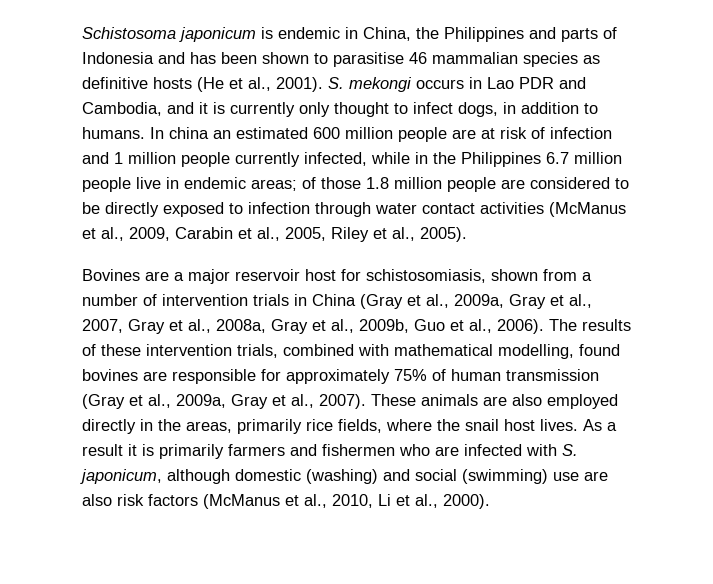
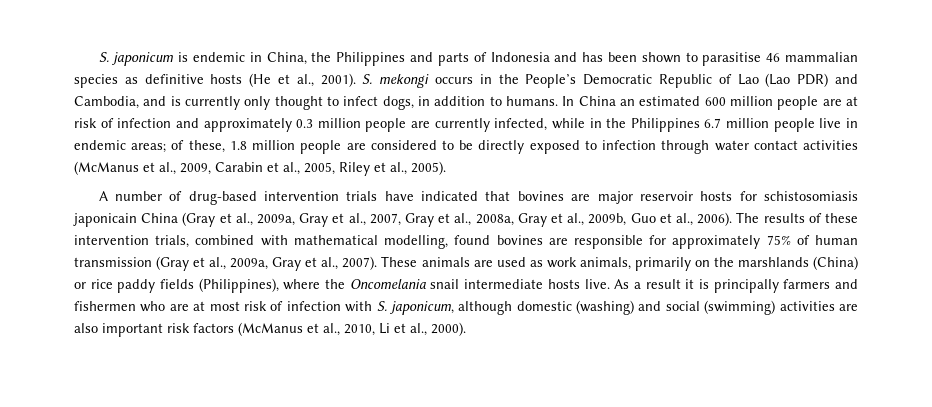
[82,27,176,39] Schistosoma -> [98,52,109,62] S.
[487,77,554,89] Lao PDR -> [498,73,829,88] the People’s Democratic Republic of Lao (Lao PDR)
[199,102,208,114] it -> (167, 101) none
[169,127,209,139] china -> [578,96,616,106] China
[114,152,230,167] 1 million people -> [203,118,431,132] approximately 0.3 million people are
[321,177,361,189] those -> [188,140,225,153] these,
[82,269,592,284] [82,294,307,306] Bovines are a major reservoir host for schistosomiasis, shown from a number of intervention trials in -> [98,191,858,205] [73,213,137,227] A number of drug-based intervention trials have indicated that bovines are major reservoir hosts for schistosomiasis japonicain
[512,394,618,409] [82,419,578,434] also employed directly in the areas, primarily rice fields, where the snail host lives. -> [496,256,858,271] [74,278,610,293] used as work animals, primarily on the marshlands (China) or rice paddy fields (Philippines), where the Oncomelania snail intermediate hosts live.
[159,444,224,459] primarily -> [713,279,779,293] principally
[464,444,522,456] infected -> [193,301,341,311] at most risk of infection
[553,471,608,481] [82,494,112,506] use are also -> [779,301,859,311] [74,323,163,337] activities are also important

